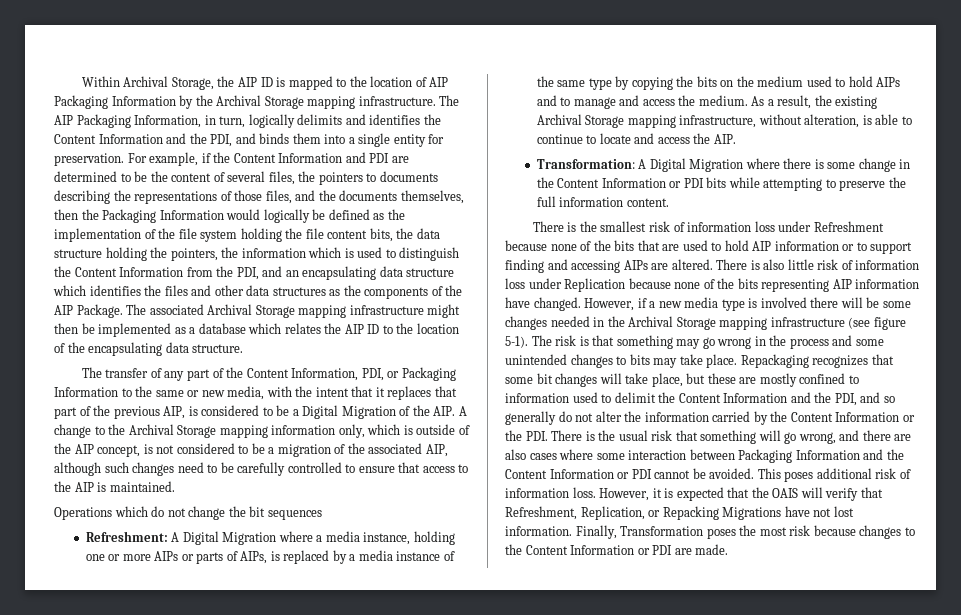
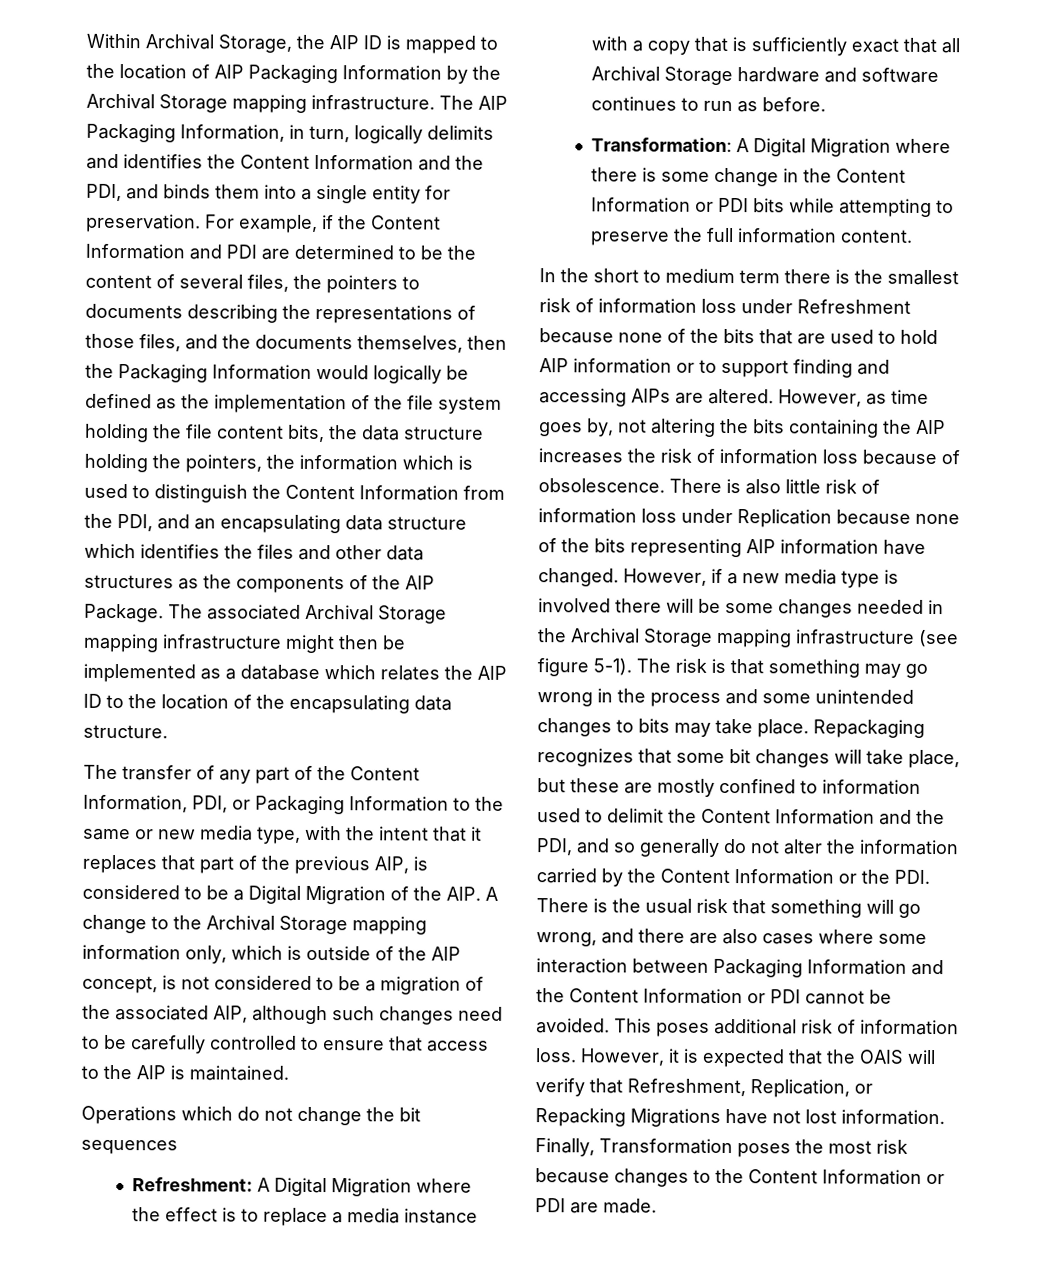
[227,386,265,400] media, -> [200,825,301,844] media type,
[316,531,455,545] [85,550,455,564] [536,76,901,90] [536,95,878,109] [536,114,912,128] [536,133,736,144] a media instance, holding one or more AIPs or parts of AIPs, is replaced by a media instance of the same type by copying the bits on the medium used to hold AIPs and to manage and access the medium. As a result, the existing Archival Storage mapping infrastructure, without alteration, is able to continue to locate and access the AIP. -> [132,1207,479,1227] [591,36,961,56] [591,66,940,86] [591,96,827,113] the effect is to replace a media instance with a copy that is sufficiently exact that all Archival Storage hardware and software continues to run as before.
[532,221,564,232] There -> [539,268,831,284] In the short to medium term there
(713, 264) none -> [778,389,929,407] [539,418,946,438] [538,448,960,466] [538,478,665,493] However, as time goes by, not altering the bits containing the AIP increases the risk of information loss because of obsolescence.

